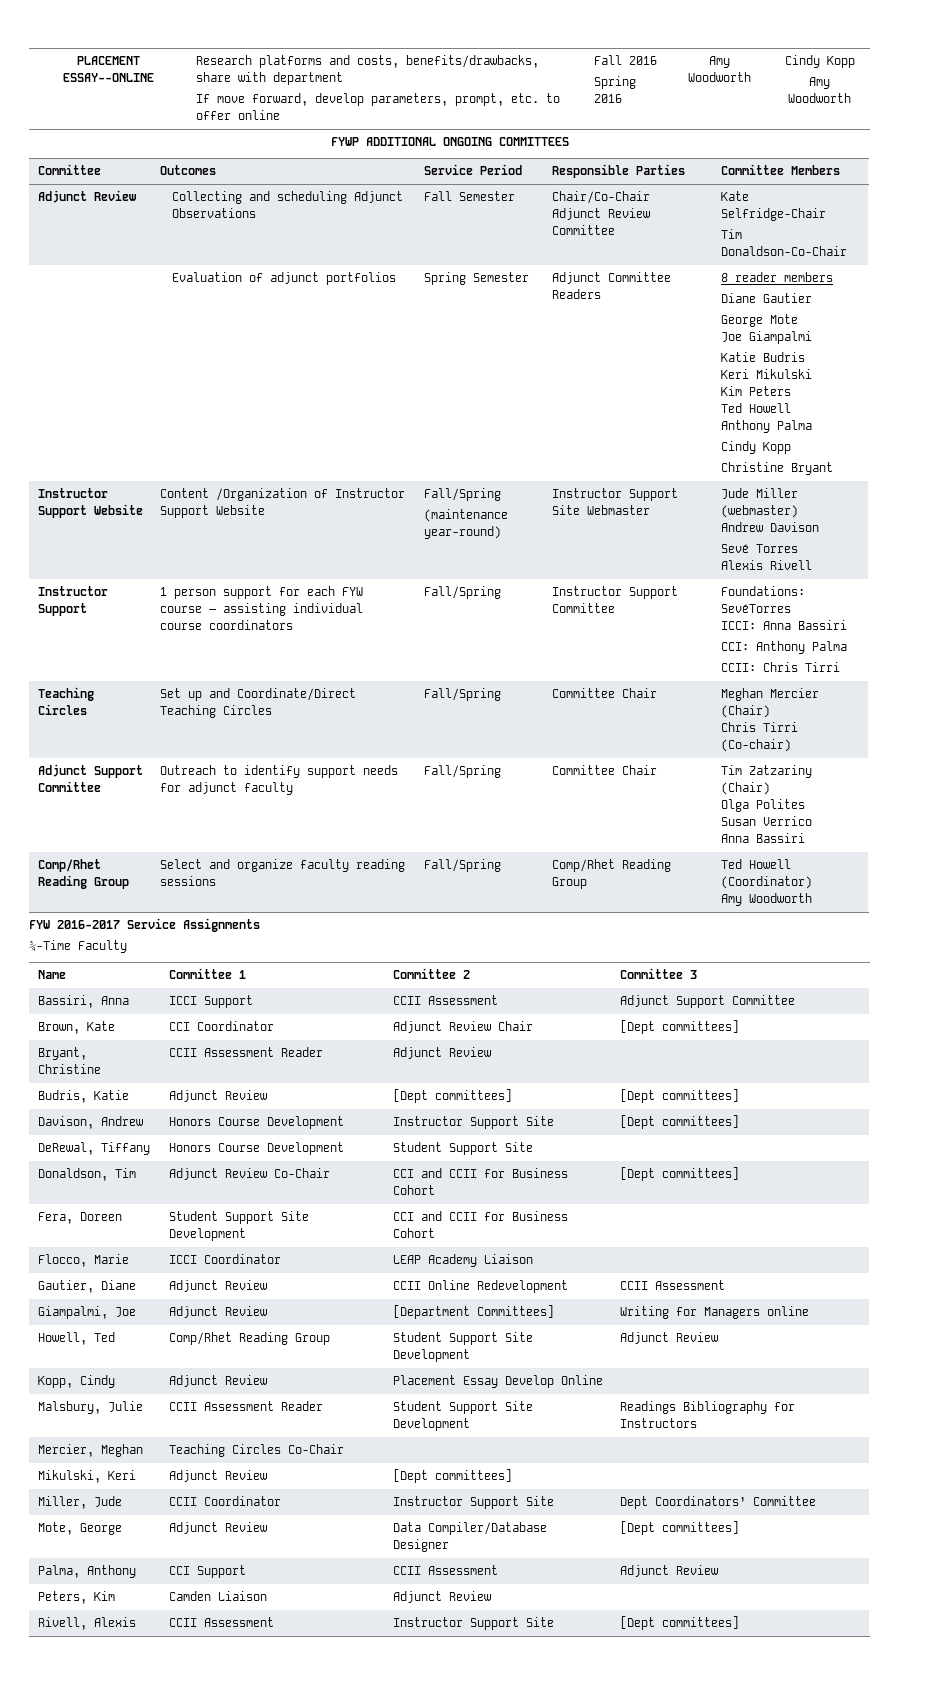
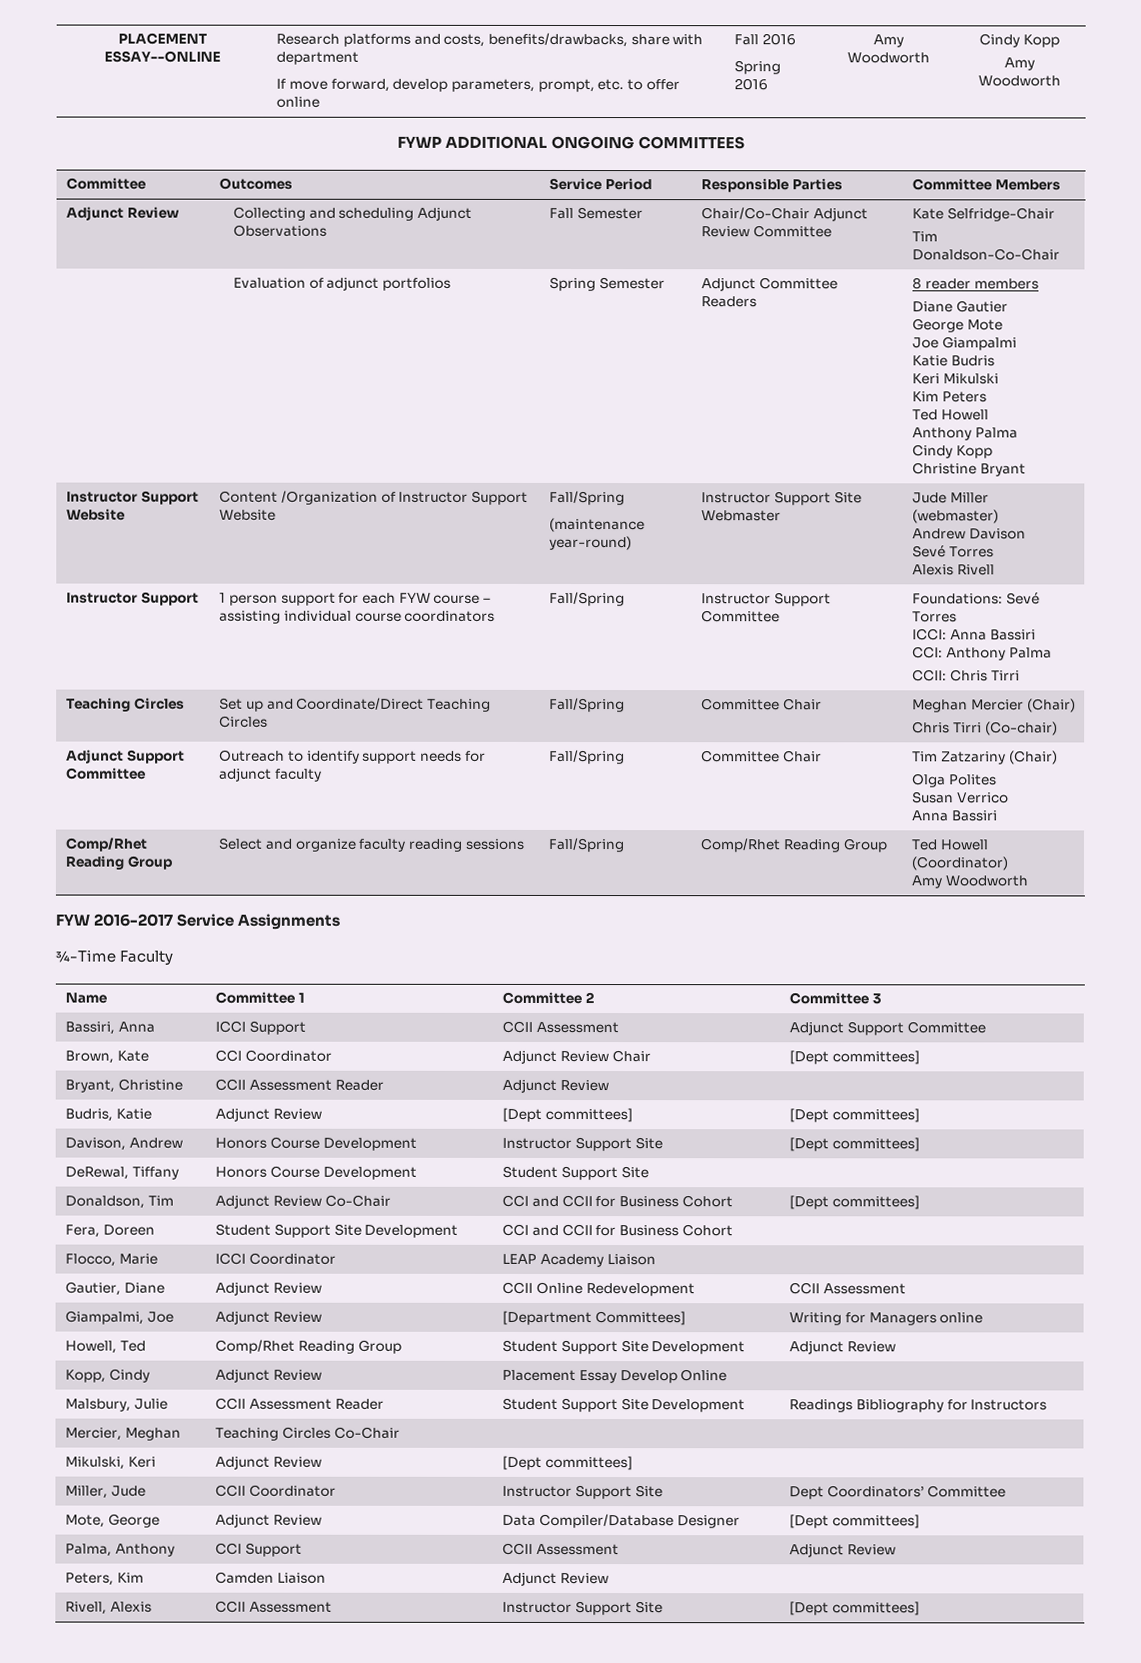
[720,604,791,613] SevéTorres -> [1005,592,1040,605] [912,611,958,623] Sevé Torres

